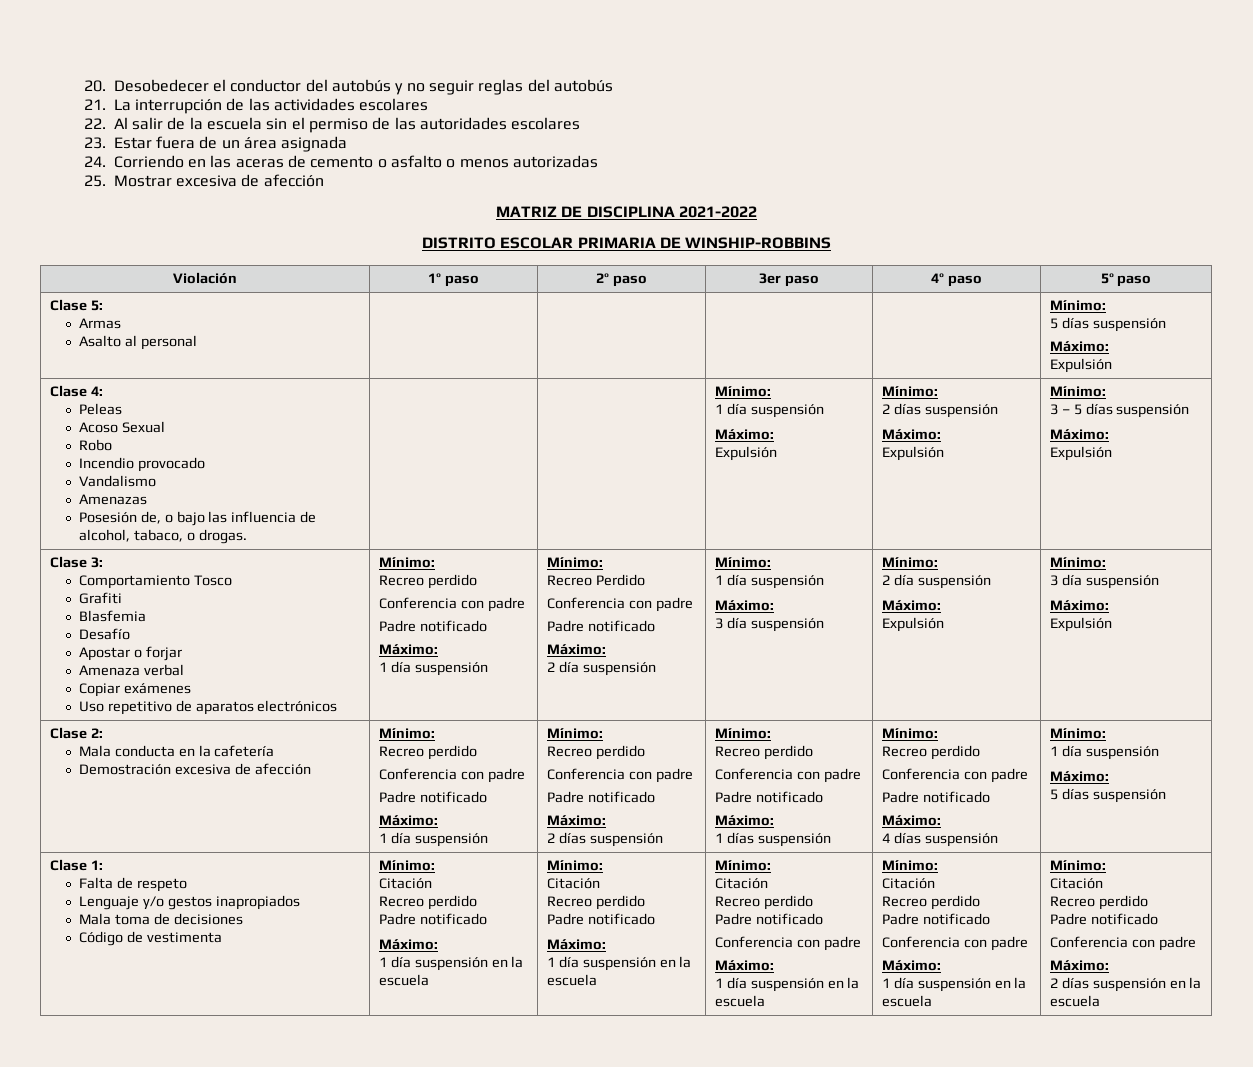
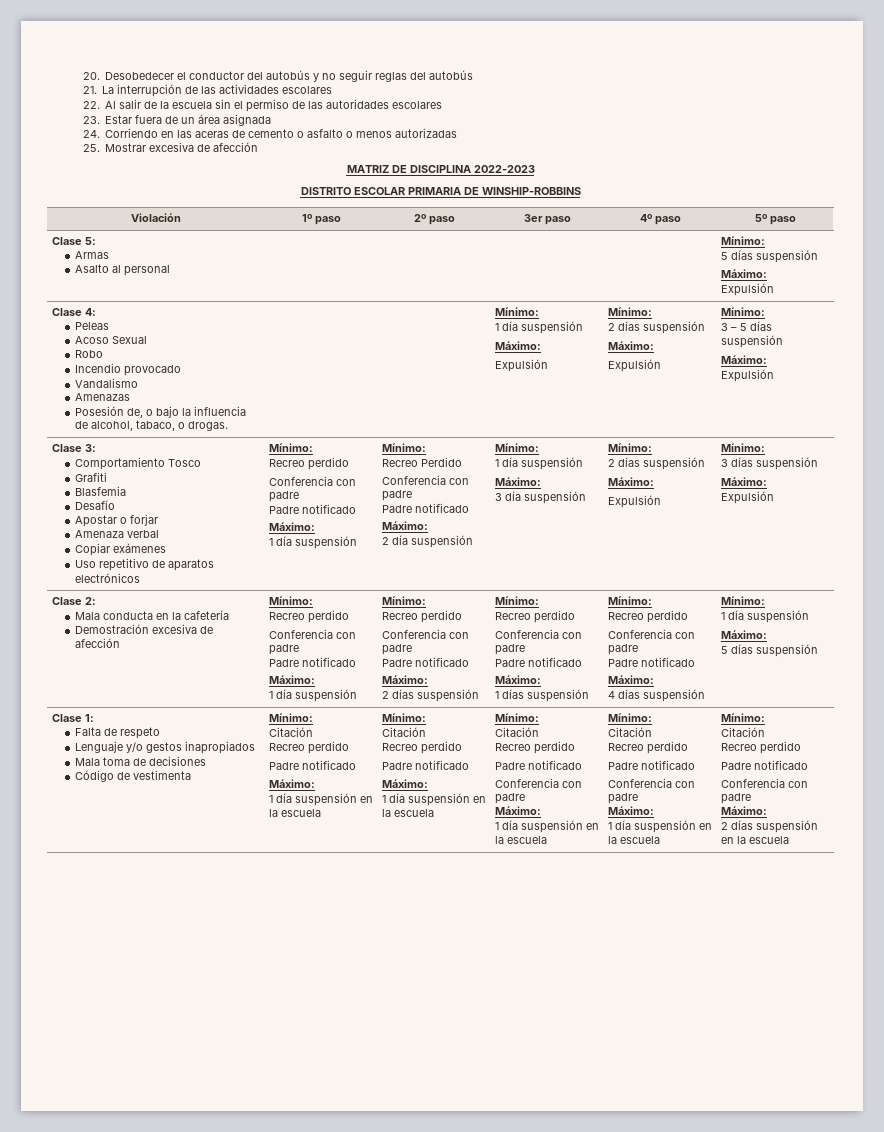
[678,206,757,218] 2021-2022 -> [473,165,535,173] 2022-2023
[208,511,228,523] las -> [181,408,191,416] la
[893,574,991,589] [881,600,941,611] [881,617,944,632] [1049,557,1106,568] [1049,574,1082,586] día suspensión // Máximo: // Expulsión | Mínimo: // 3 día -> [617,457,705,470] [607,477,654,486] [607,495,661,508] [720,443,765,452] [720,457,753,467] días suspensión // Máximo: // Expulsión | Mínimo: // 3 días

